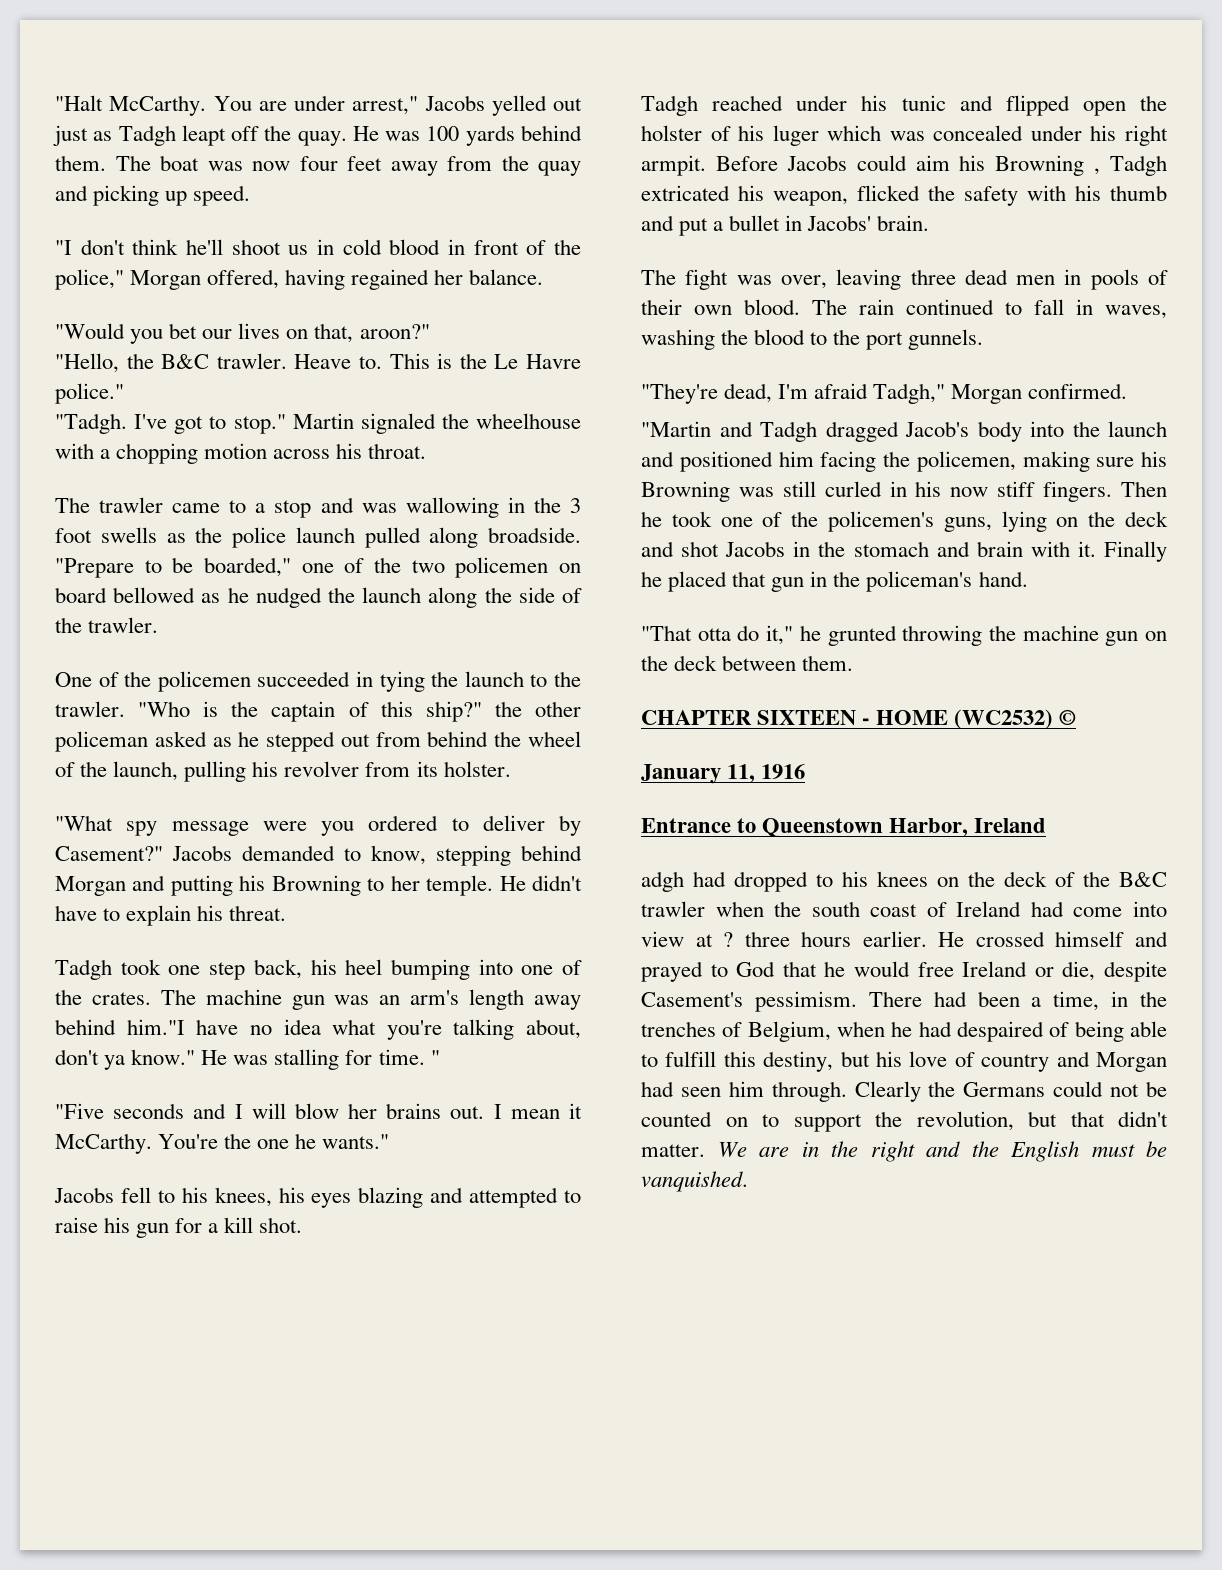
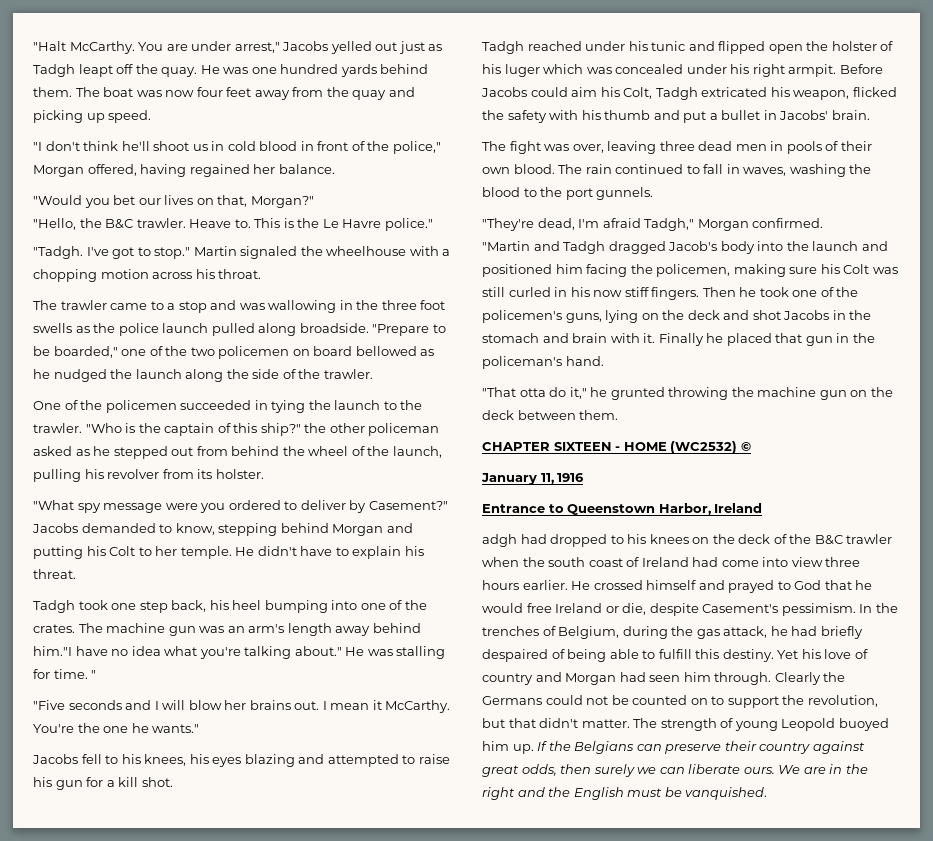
[426,126,460,141] 100 -> [251,64,339,74] one hundred
[359,324,430,339] aroon?" -> [250,196,314,208] Morgan?"
[569,498,581,513] 3 -> [381,300,417,310] three
[271,875,361,896] Browning -> [109,546,136,556] Colt
[526,1019,581,1039] [55,1049,196,1070] about, don't ya know." -> [294,646,342,656] about."
[995,155,1101,176] Browning , -> [623,87,653,99] Colt,
[641,481,730,502] Browning -> [843,264,870,274] Colt
[695,932,734,947] at ? -> (823, 562) none
[868,991,1167,1011] [641,1021,885,1042] There had been a time, in the trenches of Belgium, when -> [859,603,898,613] [482,626,768,639] In the trenches of Belgium, during the gas attack,
(952, 1029) none -> [820,626,863,639] briefly
[763,1051,870,1072] destiny, but -> [722,649,799,662] destiny. Yet
(705, 1150) none -> [633,718,889,731] [482,741,865,754] [482,764,775,777] The strength of young Leopold buoyed him up. If the Belgians can preserve their country against great odds, then surely we can liberate ours.

